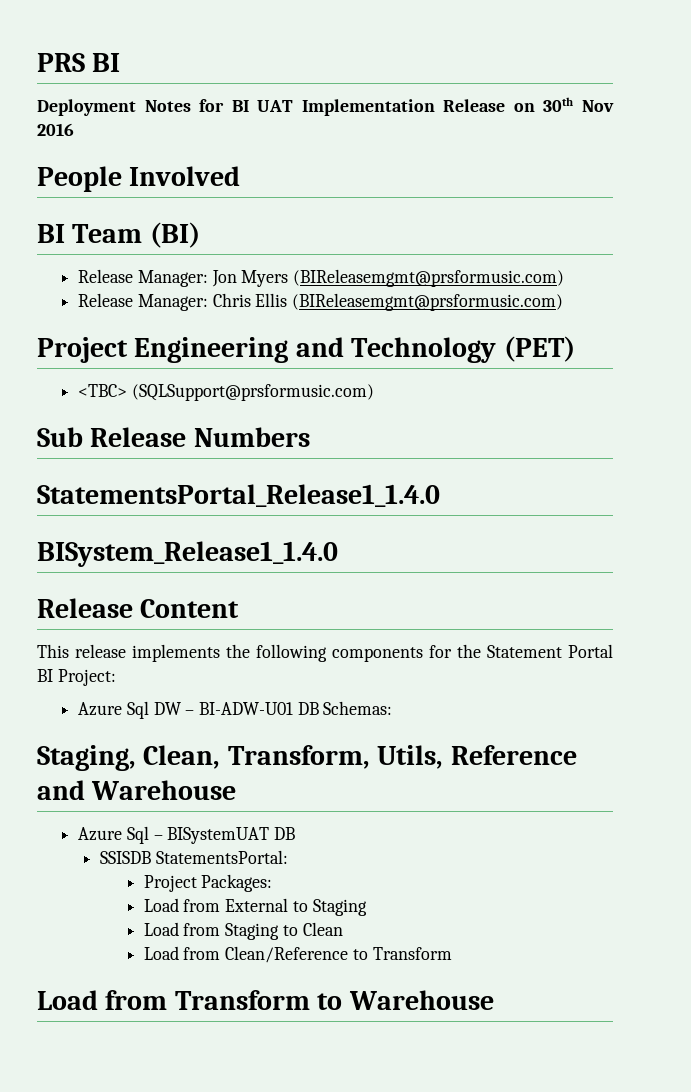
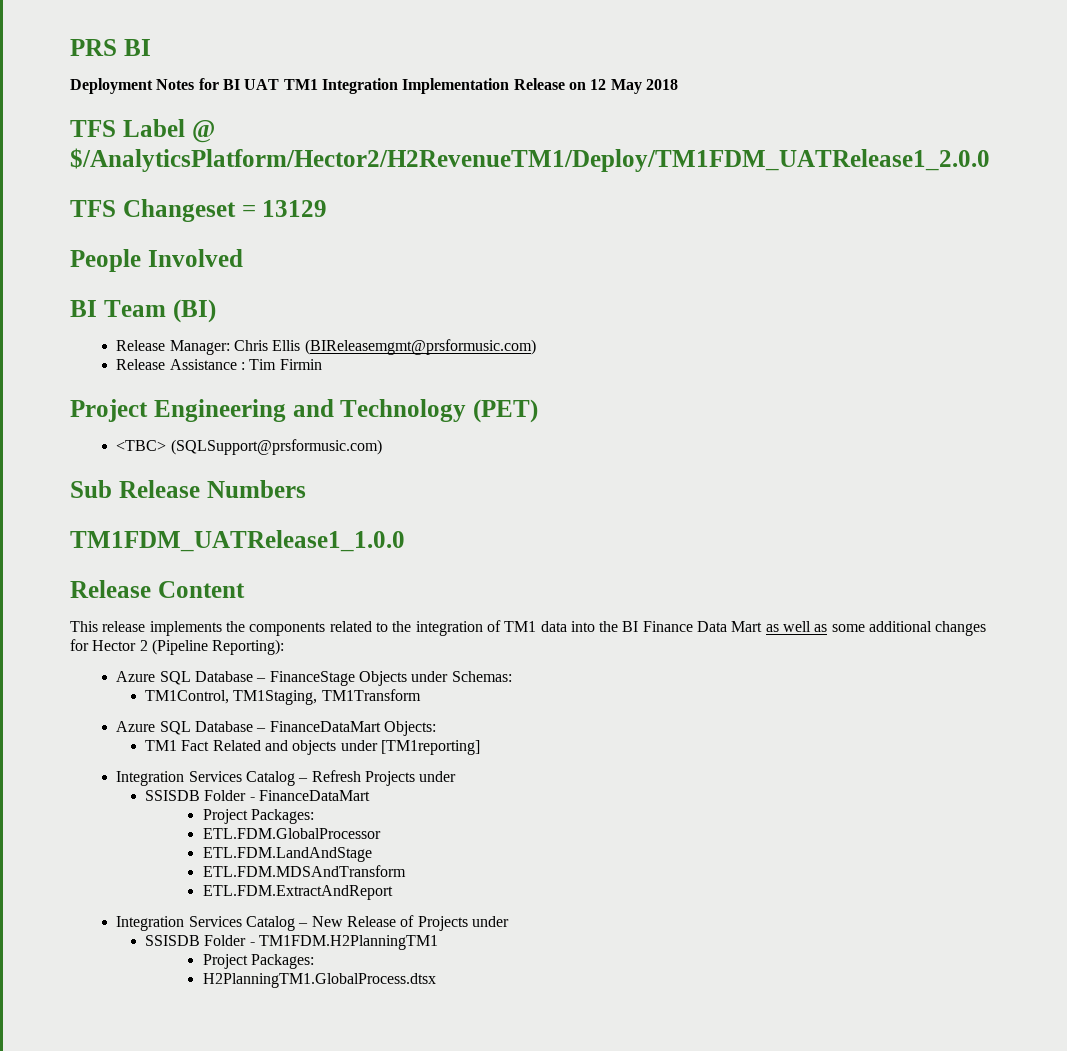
(294, 106) none -> [283,78,398,94] TM1 Integration
[543,97,614,112] [37,123,74,136] 30th Nov 2016 -> [590,79,678,94] [70,119,215,143] [70,148,990,172] [70,199,328,222] 12 May 2018 // TFS Label @ $/AnalyticsPlatform/Hector2/H2RevenueTM1/Deploy/TM1FDM_UATRelease1_2.0.0 // TFS Changeset = 13129
[211,270,289,287] Jon Myers -> [234,340,301,351] Chris Ellis
[137,293,563,311] Manager: Chris Ellis (BIReleasemgmt@prsformusic.com) -> [169,359,322,370] Assistance : Tim Firmin
[37,484,440,507] [37,541,338,567] StatementsPortal_Release1_1.4.0 // BISystem_Release1_1.4.0 -> [70,530,405,552] TM1FDM_UATRelease1_1.0.0
[256,644,613,662] [37,669,116,686] [78,701,393,719] [37,745,577,771] [37,780,237,800] [78,826,295,844] [99,850,288,864] [143,874,273,892] [143,898,367,916] [143,922,343,940] [143,946,452,963] [37,990,494,1010] following components for the Statement Portal BI Project: // Azure Sql DW – BI-ADW-U01 DB Schemas: // Staging, Clean, Transform, Utils, Reference and Warehouse // Azure Sql – BISystemUAT DB // SSISDB StatementsPortal: // Project Packages: // Load from External to Staging // Load from Staging to Clean // Load from Clean/Reference to Transform // Load from Transform to Warehouse -> [249,620,987,636] [70,639,285,655] [116,671,512,686] [145,689,421,705] [116,721,436,736] [145,740,481,755] [116,770,457,786] [145,790,371,801] [202,809,315,824] [202,828,381,839] [202,847,372,862] [202,865,406,877] [202,885,393,900] [116,915,509,931] [145,935,439,950] [202,954,315,969] [202,973,436,988] components related to the integration of TM1 data into the BI Finance Data Mart as well as some additional changes for Hector 2 (Pipeline Reporting): // Azure SQL Database – FinanceStage Objects under Schemas: // TM1Control, TM1Staging, TM1Transform // Azure SQL Database – FinanceDataMart Objects: // TM1 Fact Related and objects under [TM1reporting] // Integration Services Catalog – Refresh Projects under // SSISDB Folder - FinanceDataMart // Project Packages: // ETL.FDM.GlobalProcessor // ETL.FDM.LandAndStage // ETL.FDM.MDSAndTransform // ETL.FDM.ExtractAndReport // Integration Services Catalog – New Release of Projects under // SSISDB Folder - TM1FDM.H2PlanningTM1 // Project Packages: // H2PlanningTM1.GlobalProcess.dtsx

